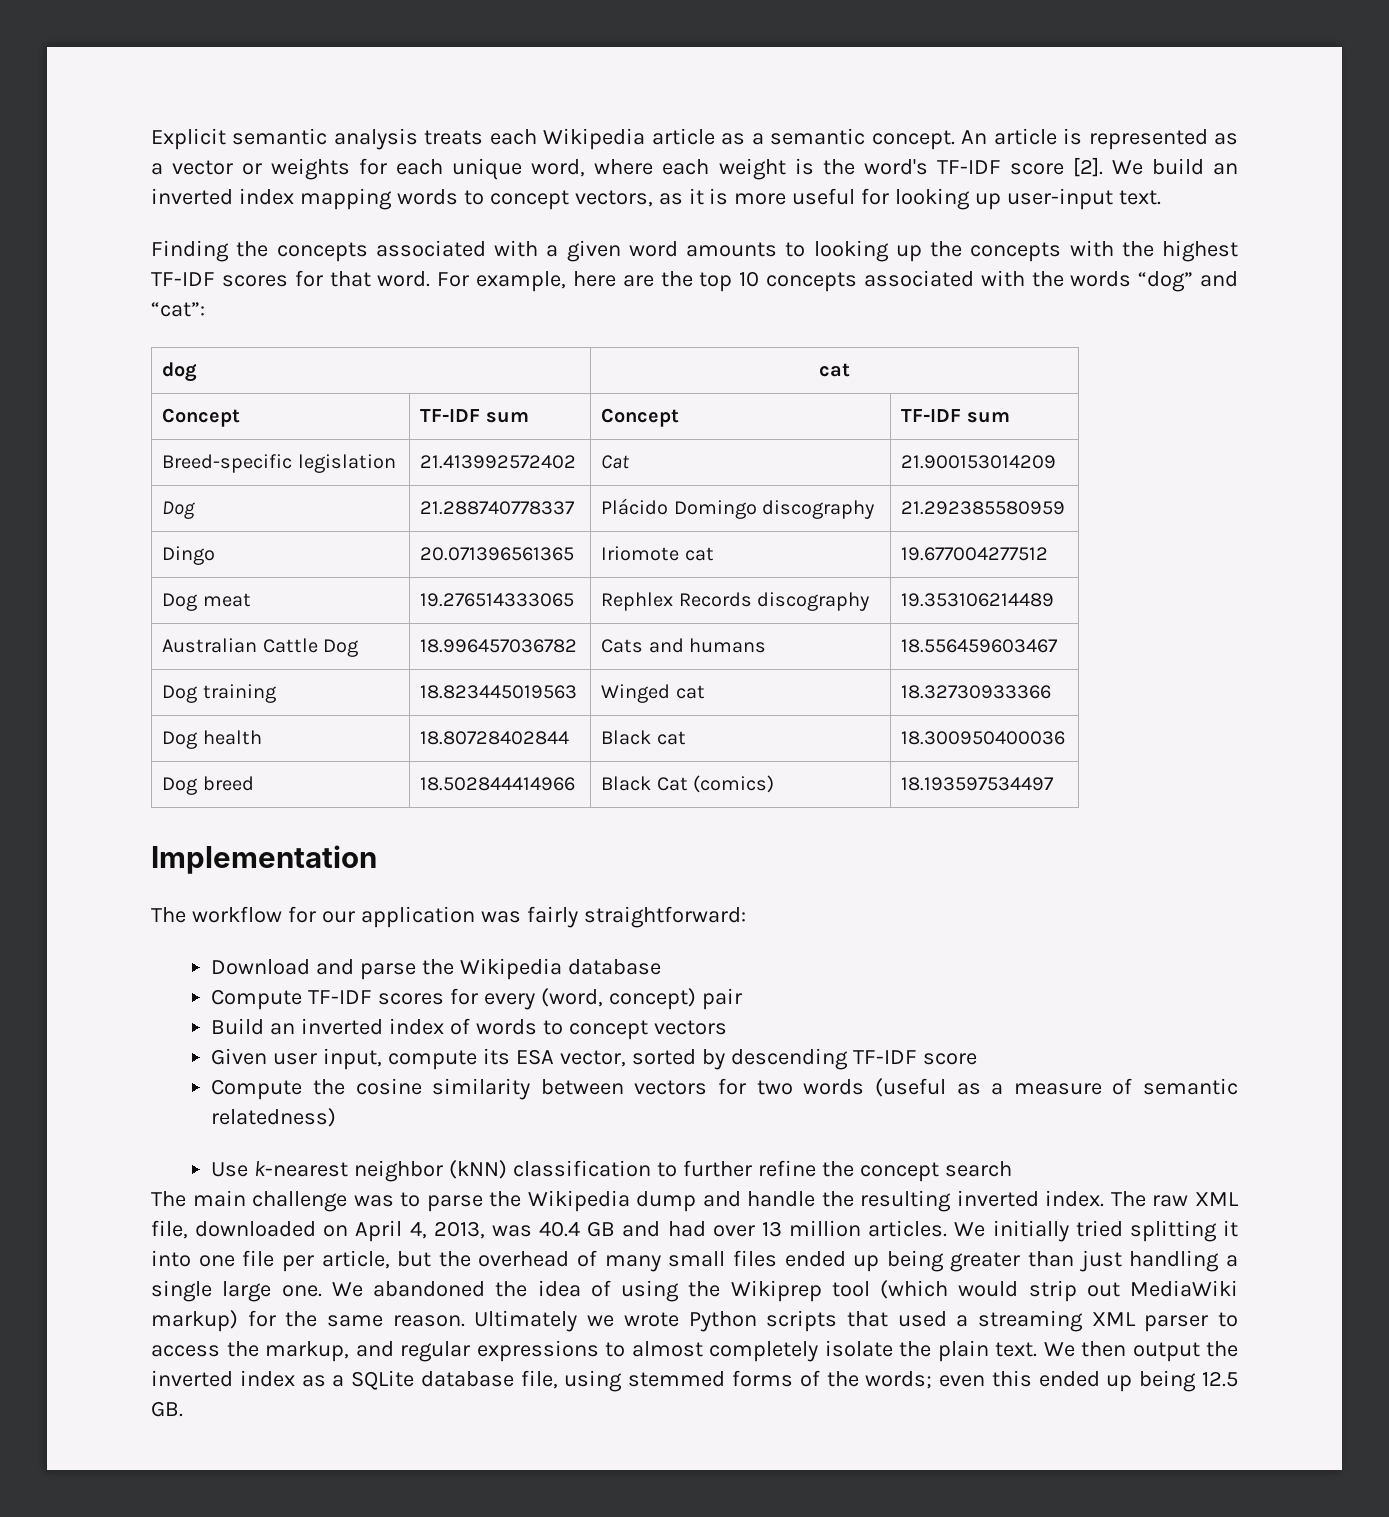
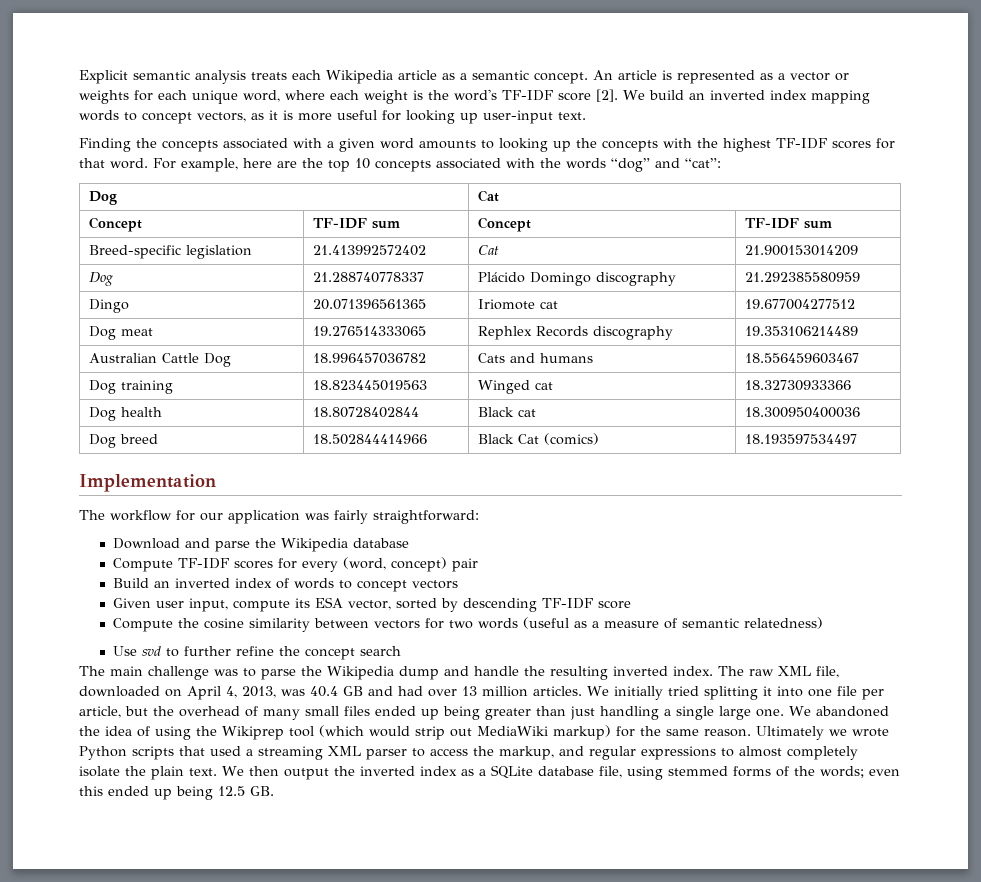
[162,362,198,382] [819,363,850,377] dog | cat -> [88,191,117,205] [477,190,499,202] Dog | Cat
[254,1160,652,1182] k-nearest neighbor (kNN) classification -> [141,646,161,656] svd

